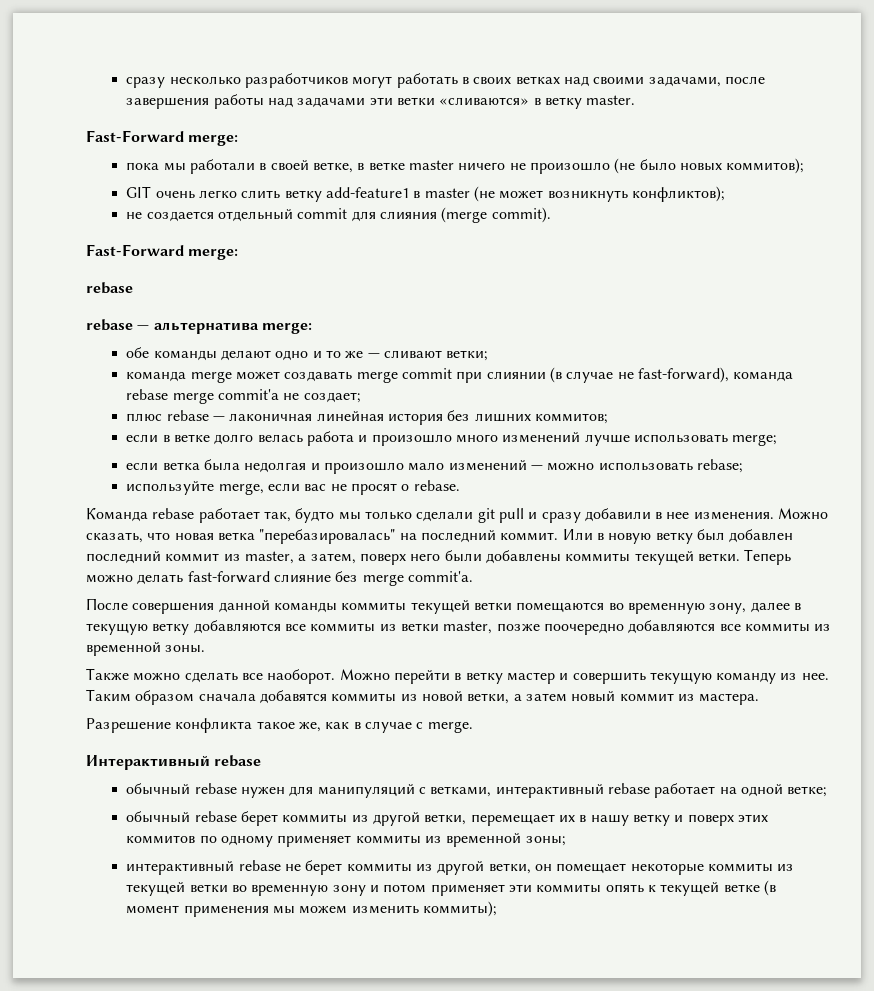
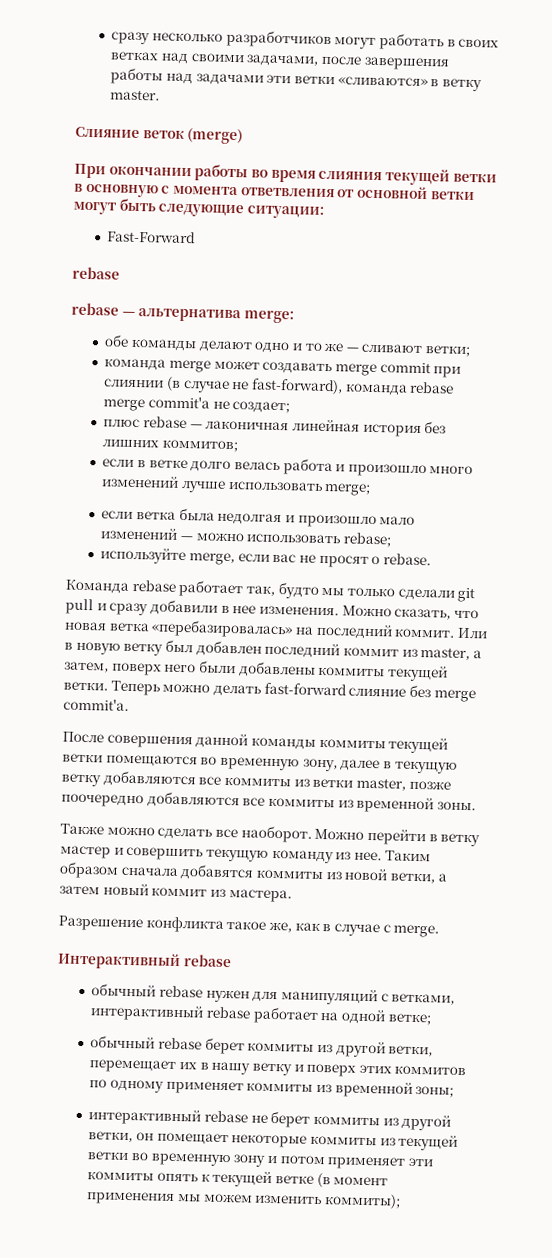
[86,130,239,146] [126,158,805,174] [126,186,725,202] [126,207,551,223] [86,244,239,260] Fast-Forward merge: // пока мы работали в своей ветке, в ветке master ничего не произошло (не было новых коммитов); // GIT очень легко слить ветку add-feature1 в master (не может возникнуть конфликтов); // не создается отдельный commit для слияния (merge commit). // Fast-Forward merge: -> [75,126,244,145] [74,163,497,186] [74,183,475,201] [73,198,325,219] [107,230,197,244] Слияние веток (merge) // При окончании работы во время слияния текущей ветки в основную с момента ответвления от основной ветки могут быть следующие ситуации: // Fast-Forward
[259,529,396,544] "перебазировалась" -> [151,619,294,639] «перебазировалась»

